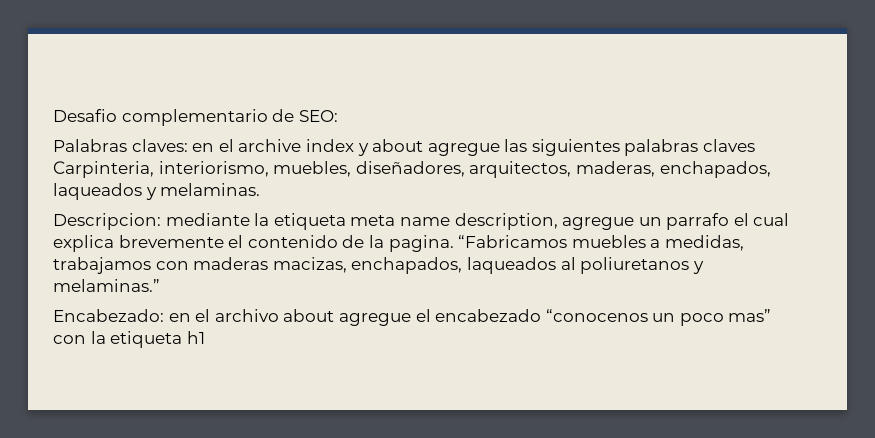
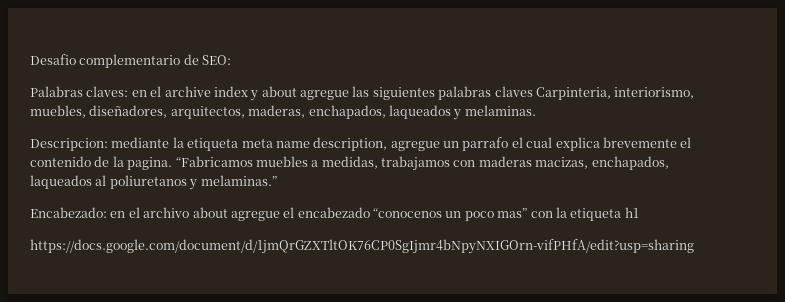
(205, 337) none -> [30,239,694,254] // https://docs.google.com/document/d/1jmQrGZXTltOK76CP0SgIjmr4bNpyNXIGOrn-vifPHfA/edit?usp=sharing

